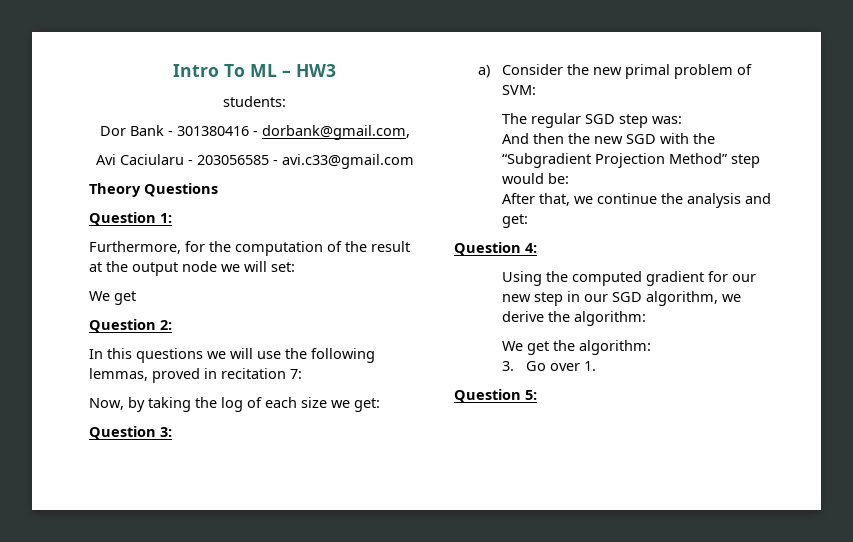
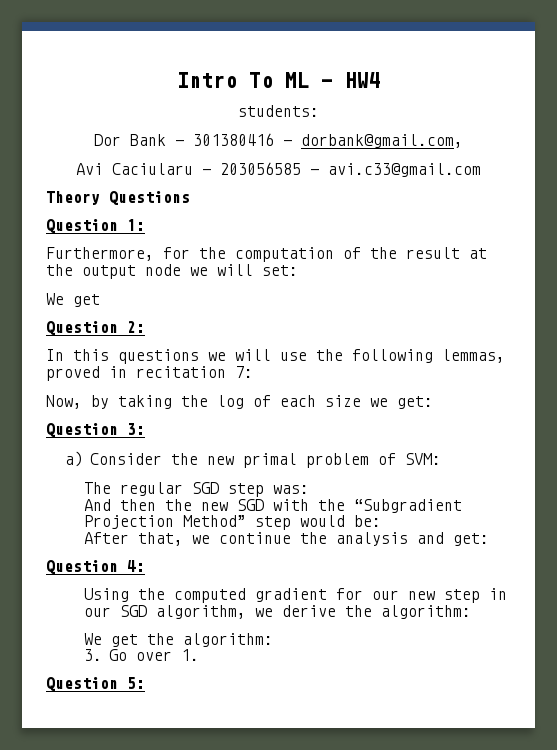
[296,64,336,77] HW3 -> [344,72,381,88] HW4

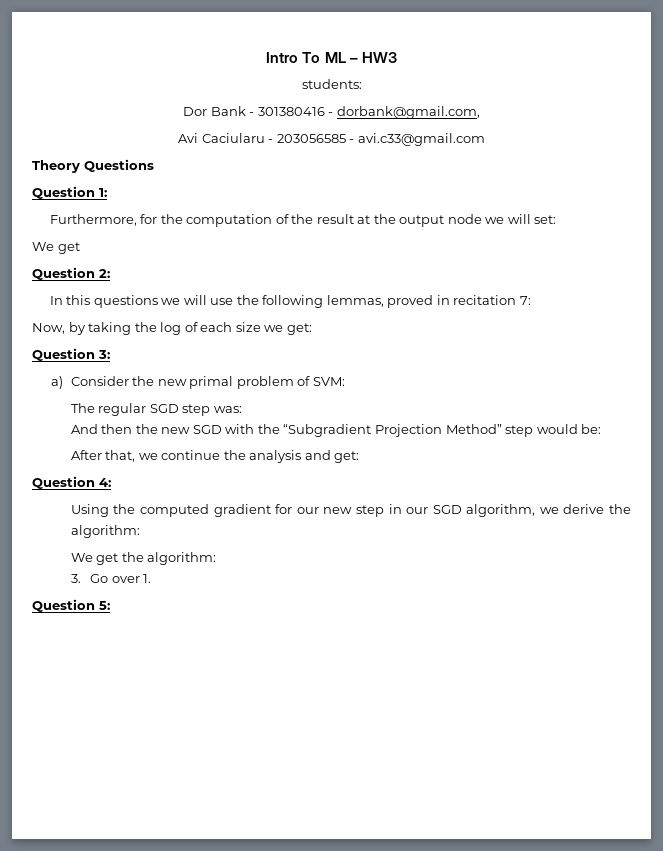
[344,72,381,88] HW4 -> [361,52,397,63] HW3

